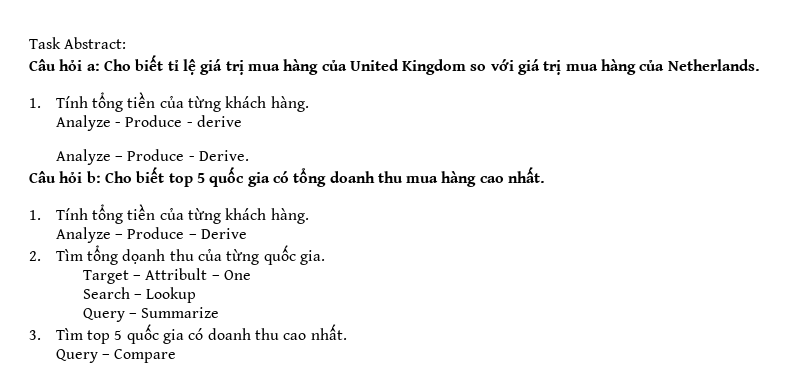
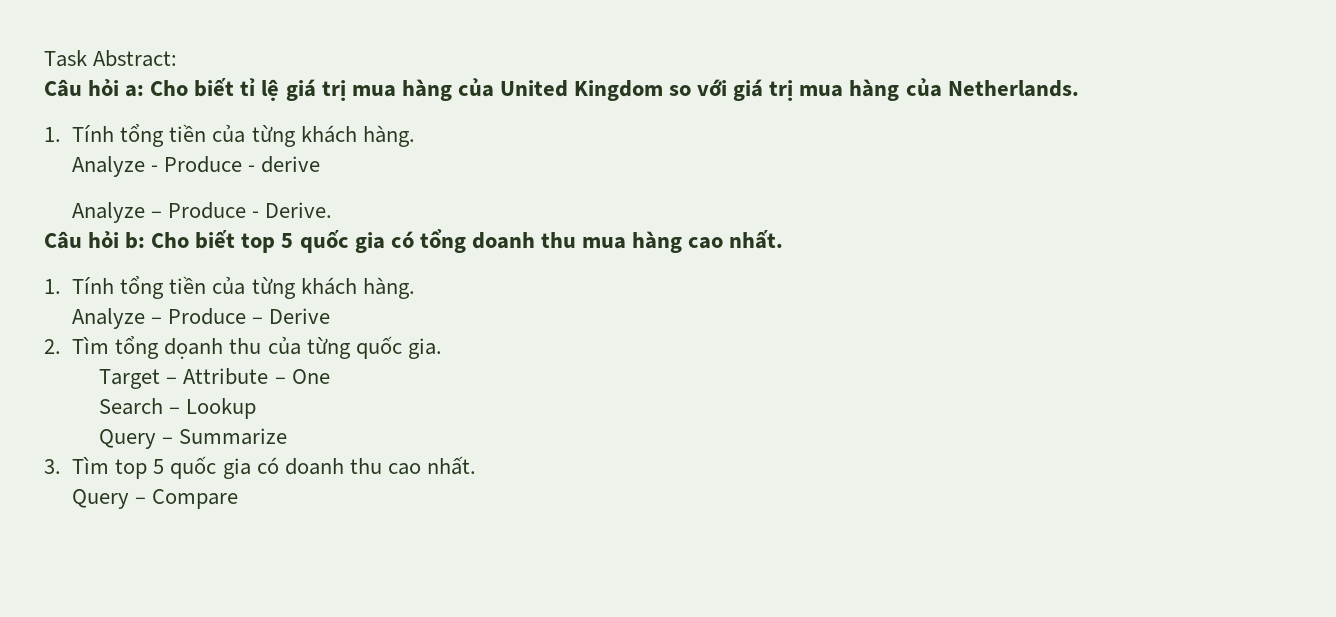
[145,268,208,280] Attribult -> [183,368,269,385] Attribute

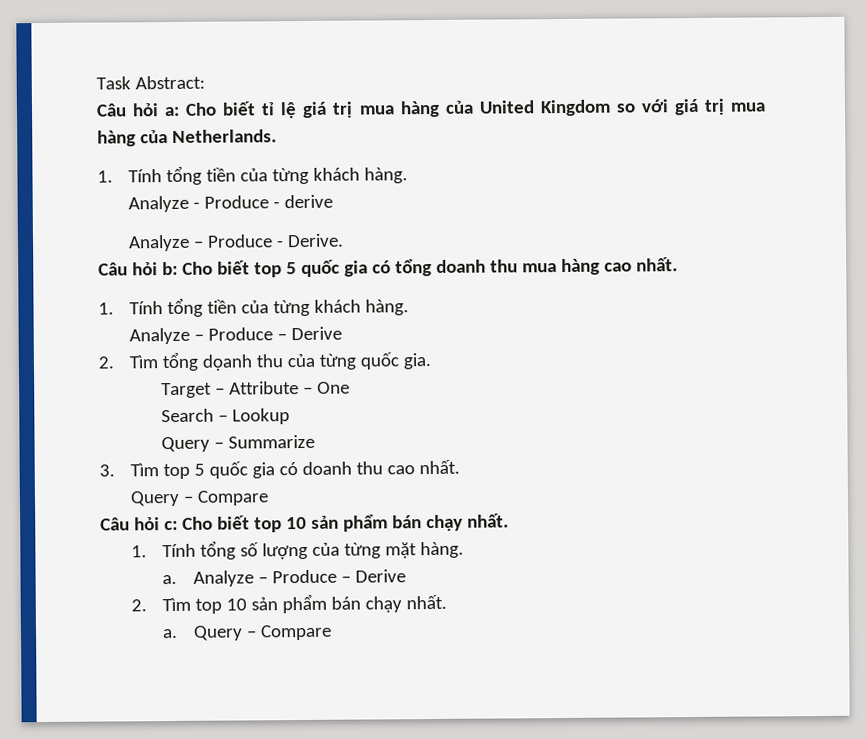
(238, 499) none -> [100,513,509,533] [131,540,465,560] [162,569,407,587] [131,593,448,614] [162,624,333,641] // Câu hỏi c: Cho biết top 10 sản phẩm bán chạy nhất. // 1. Tính tổng số lượng của từng mặt hàng. // a. Analyze – Produce – Derive // 2. Tìm top 10 sản phẩm bán chạy nhất. // a. Query – Compare

